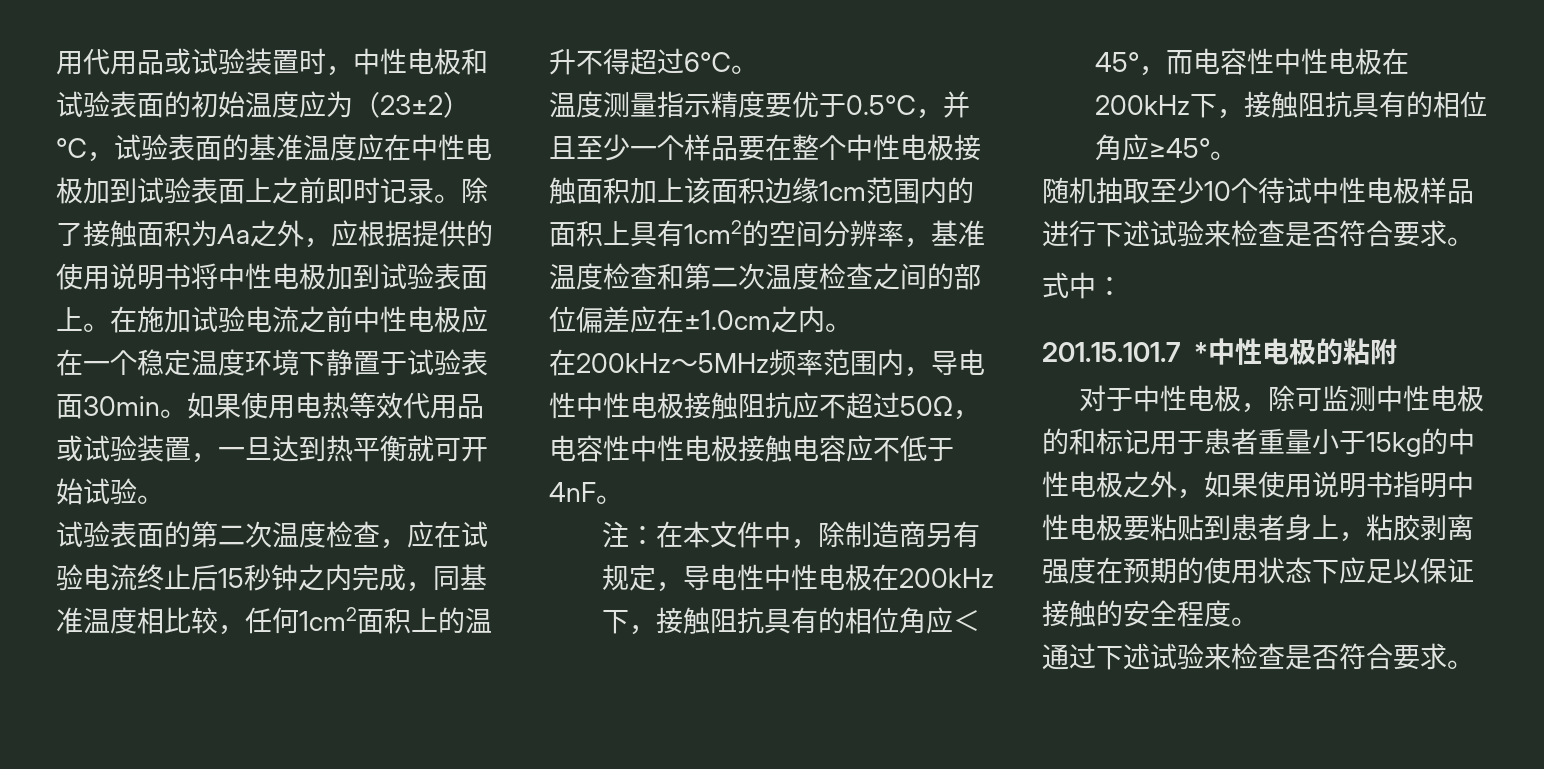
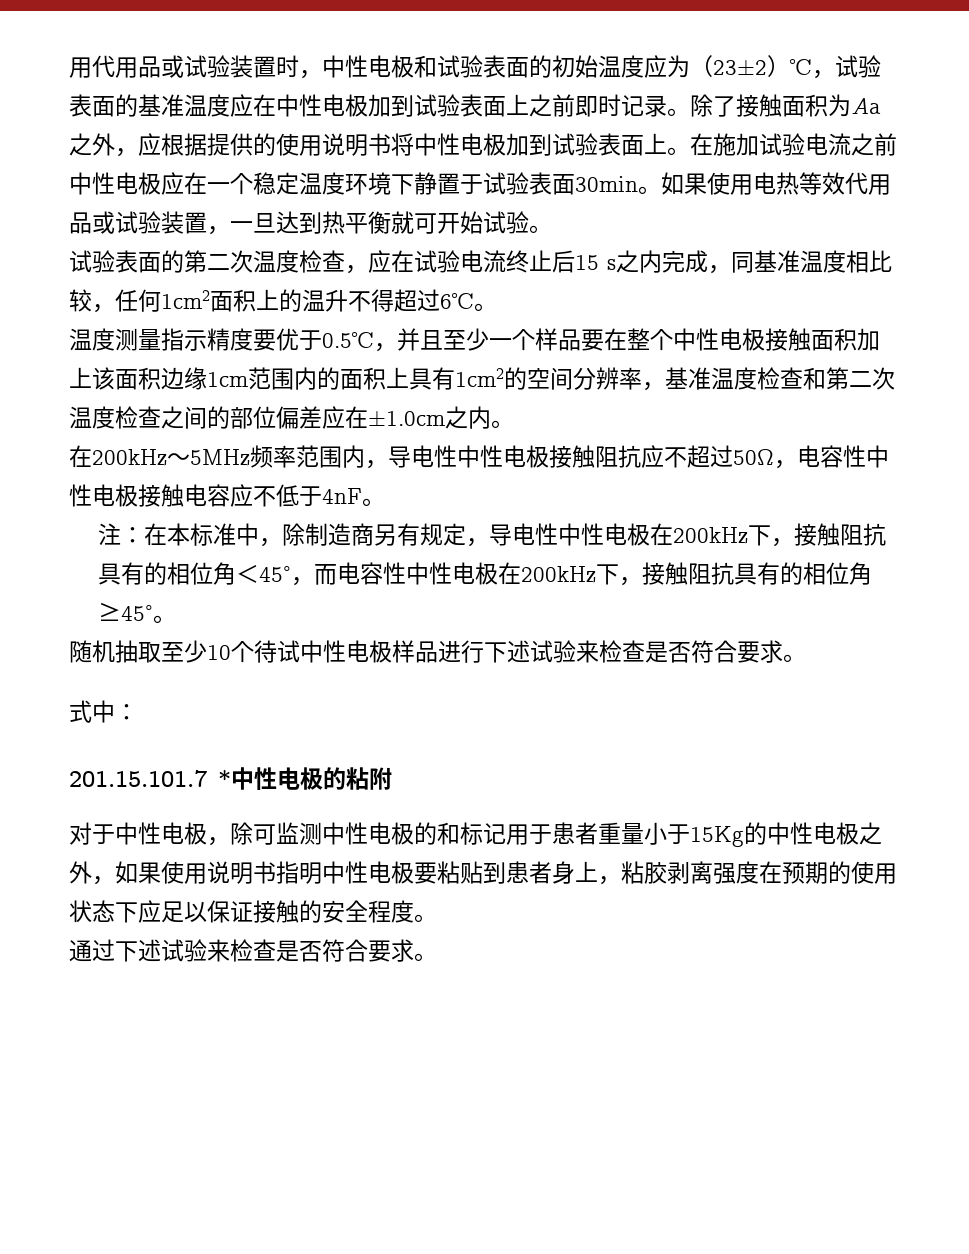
[244,564,298,591] 秒钟 -> [607,259,616,270] s
[710,521,765,548] 文件 -> [189,523,236,546] 标准
[926,607,954,634] 应 -> (236, 573) none
[1122,134,1150,161] 应 -> (872, 573) none
[1366,432,1421,457] 15kg -> [690,826,744,847] 15Kg

